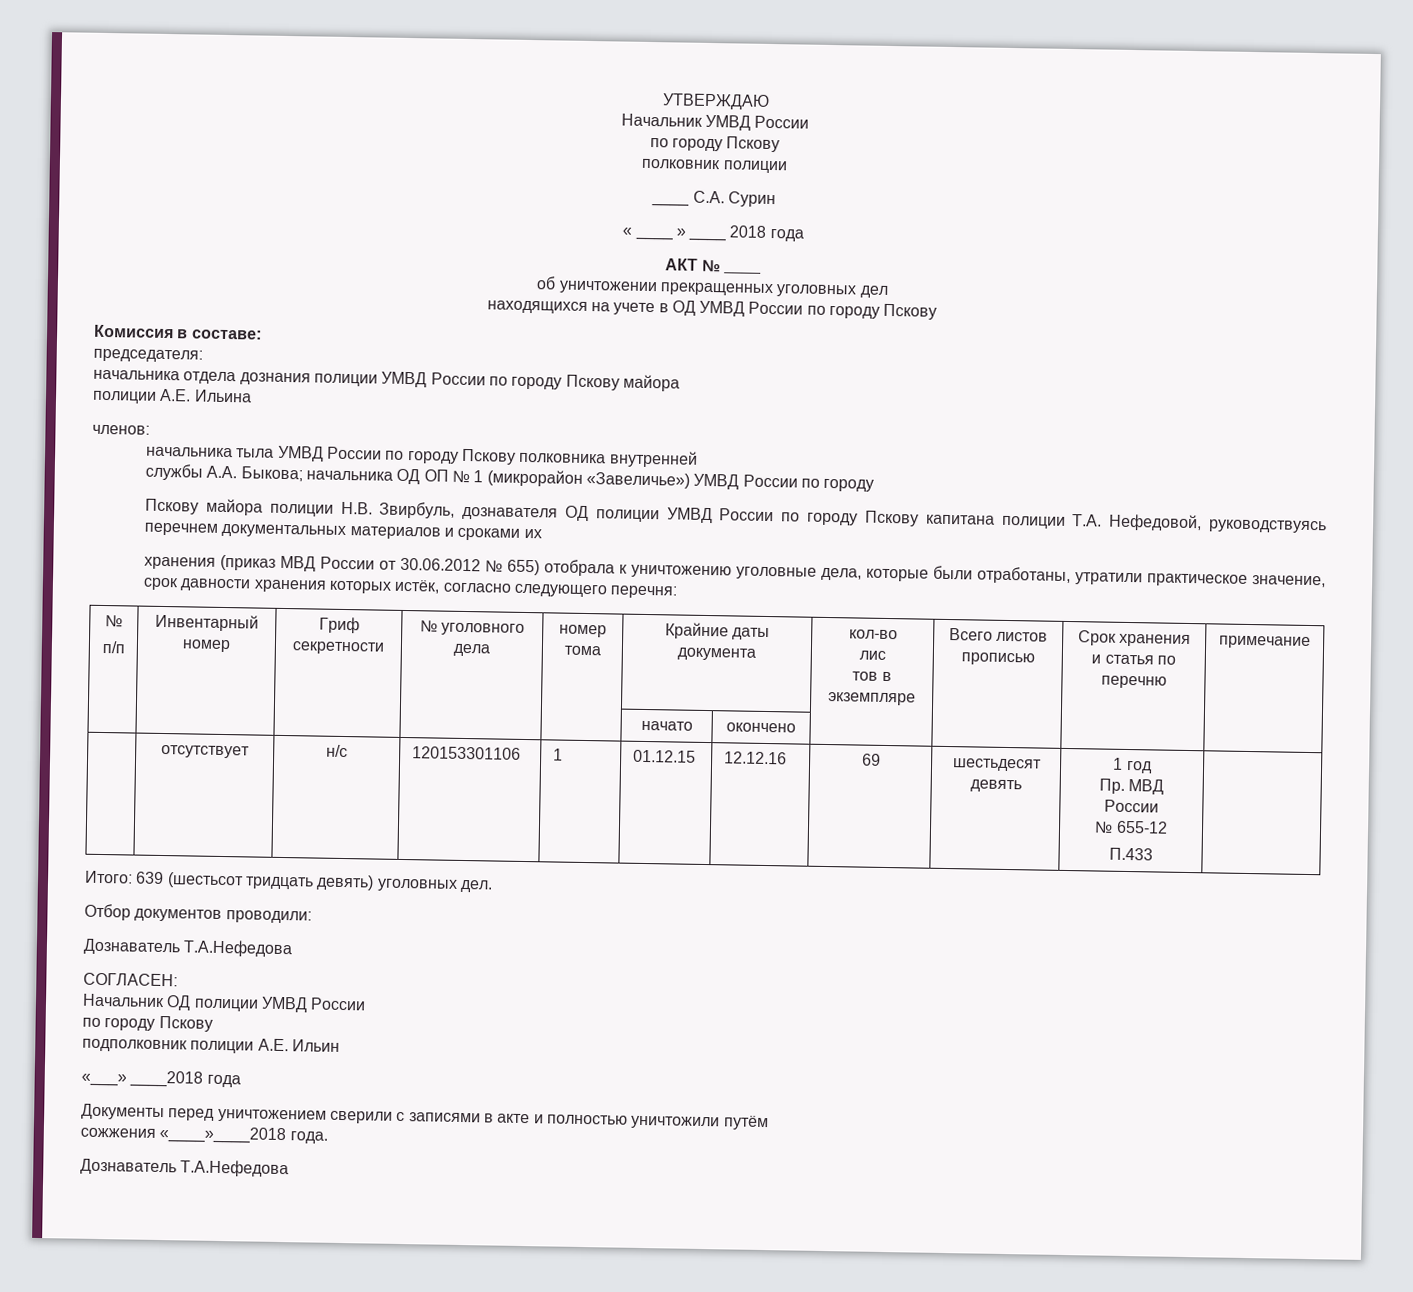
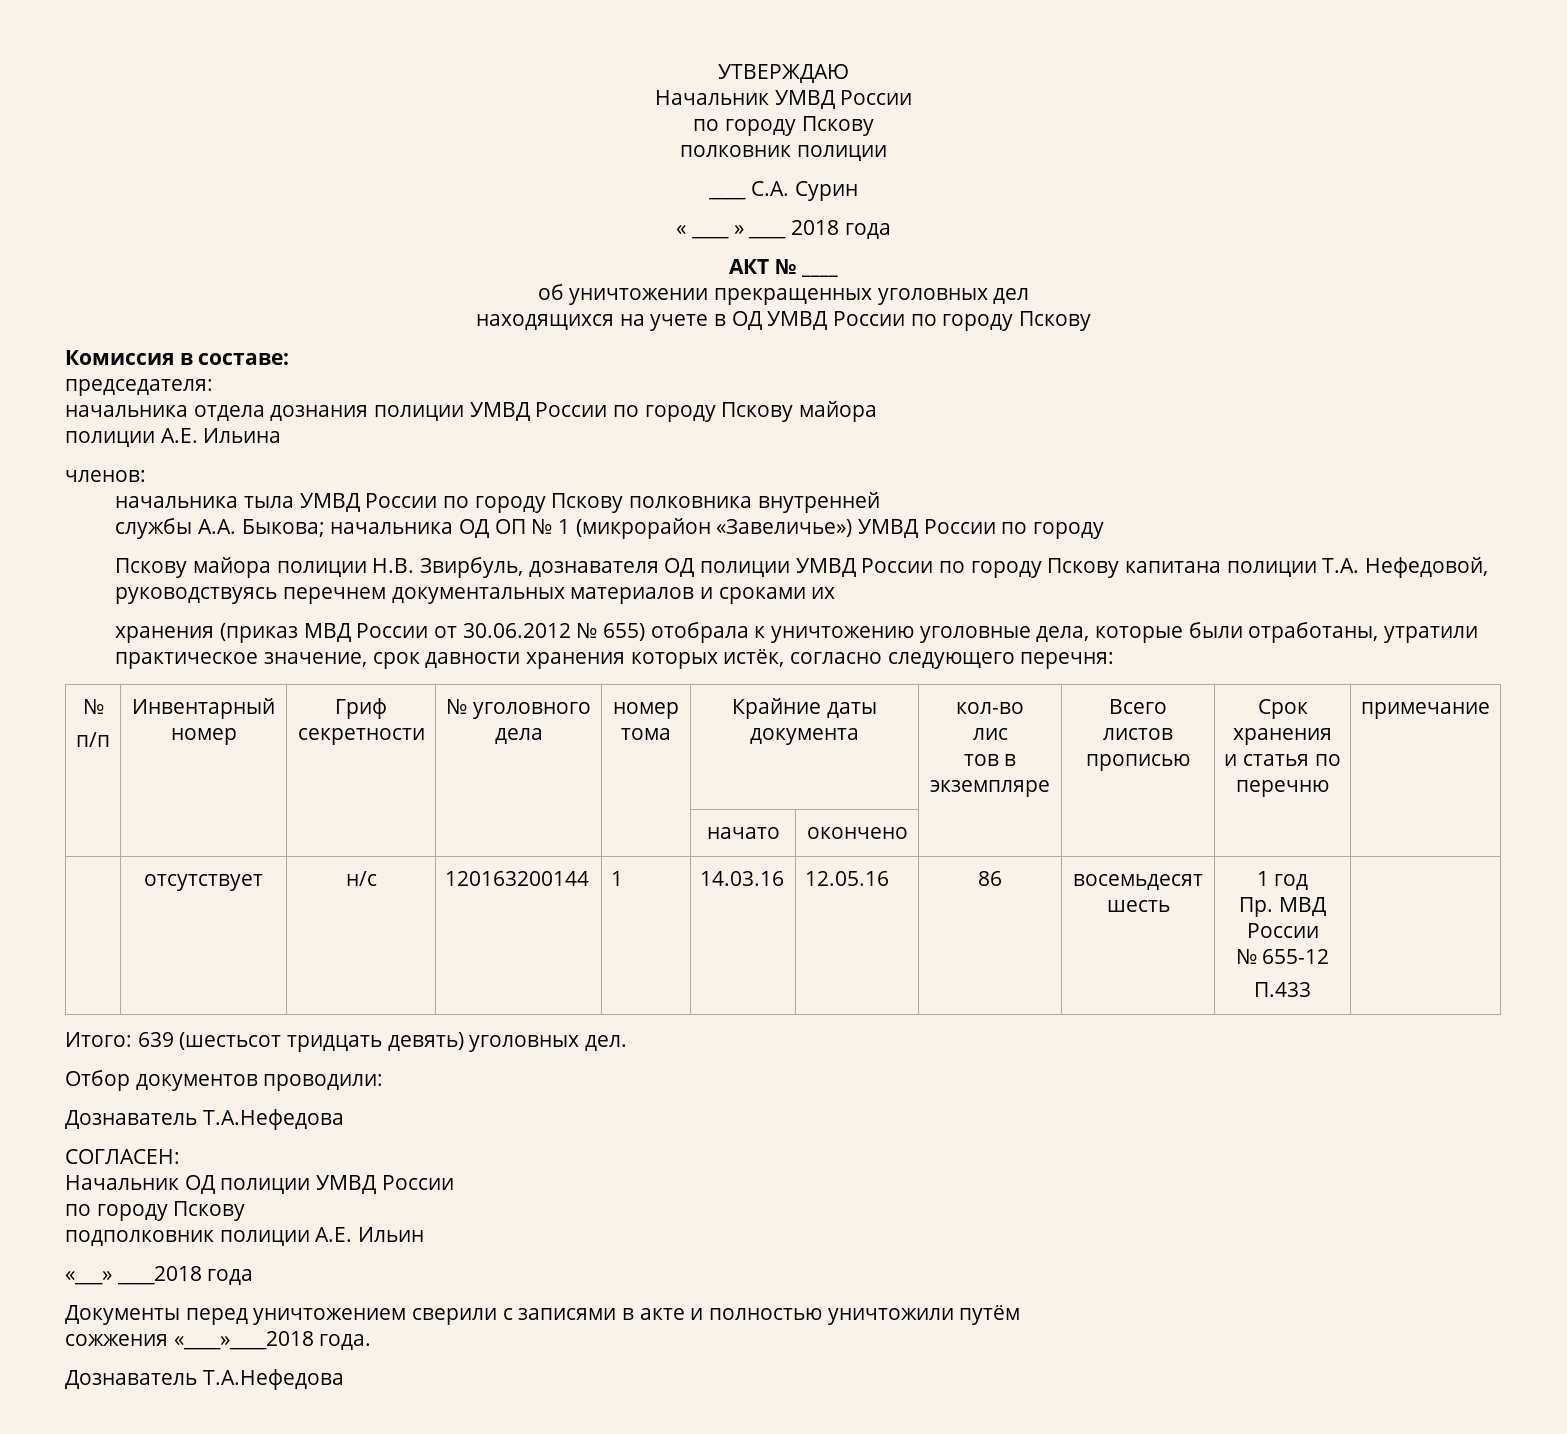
[411,746,521,760] [552,748,563,761] [632,749,696,763] [723,751,787,765] [861,753,881,766] [951,758,1042,772] [969,779,1022,793] 120153301106 | 1 | 01.12.15 | 12.12.16 | 69 | шестьдесят девять -> [445,871,590,886] [611,871,624,886] [700,871,785,886] [805,871,890,886] [978,871,1002,886] [1073,874,1203,890] [1106,900,1170,912] 120163200144 | 1 | 14.03.16 | 12.05.16 | 86 | восемьдесят шесть

